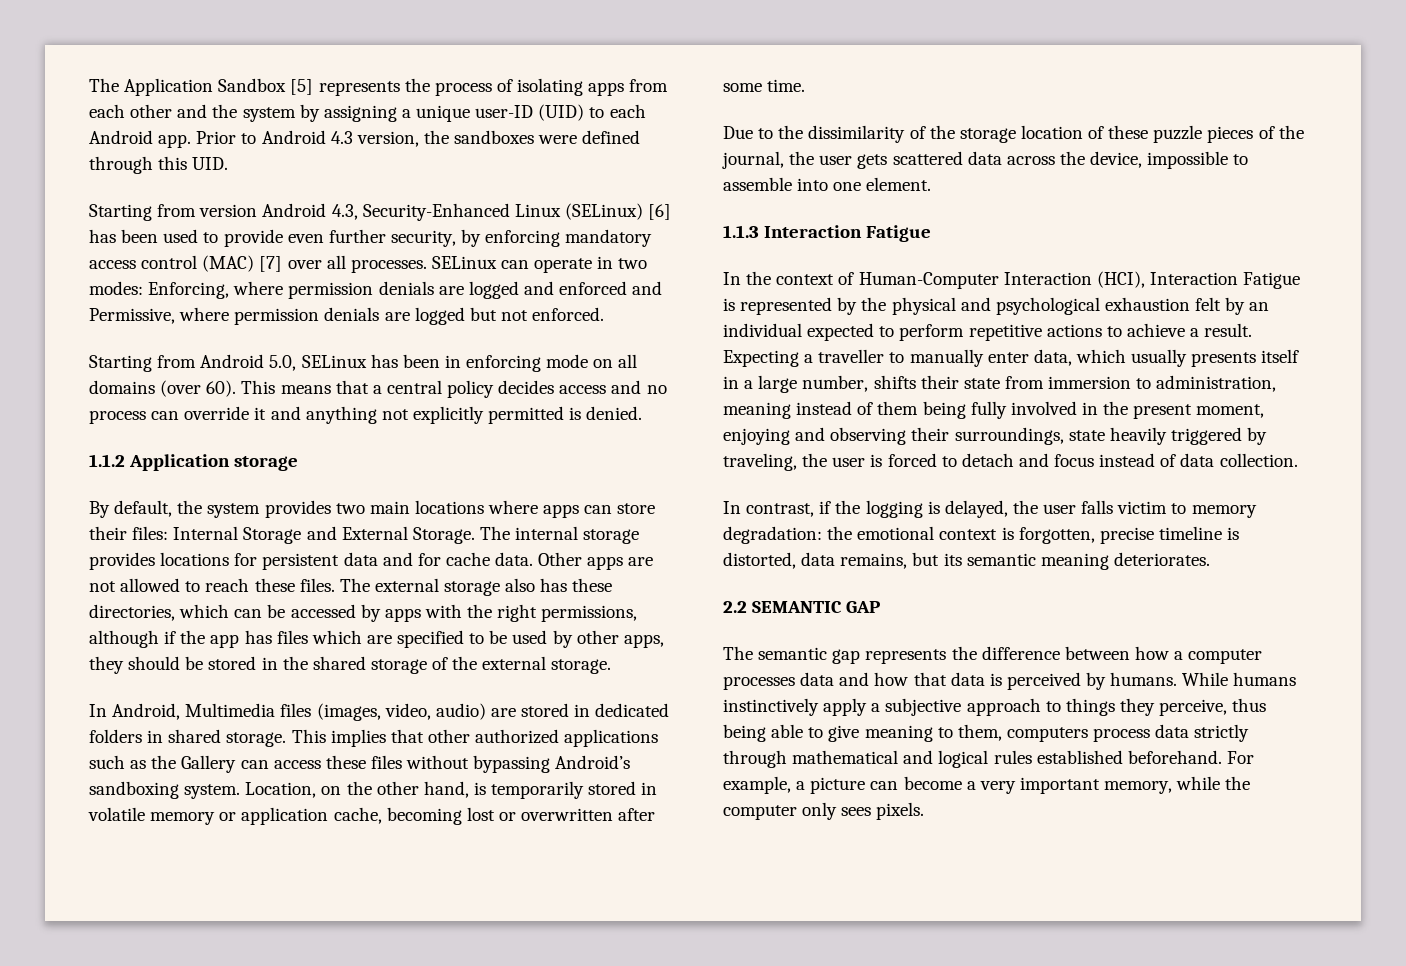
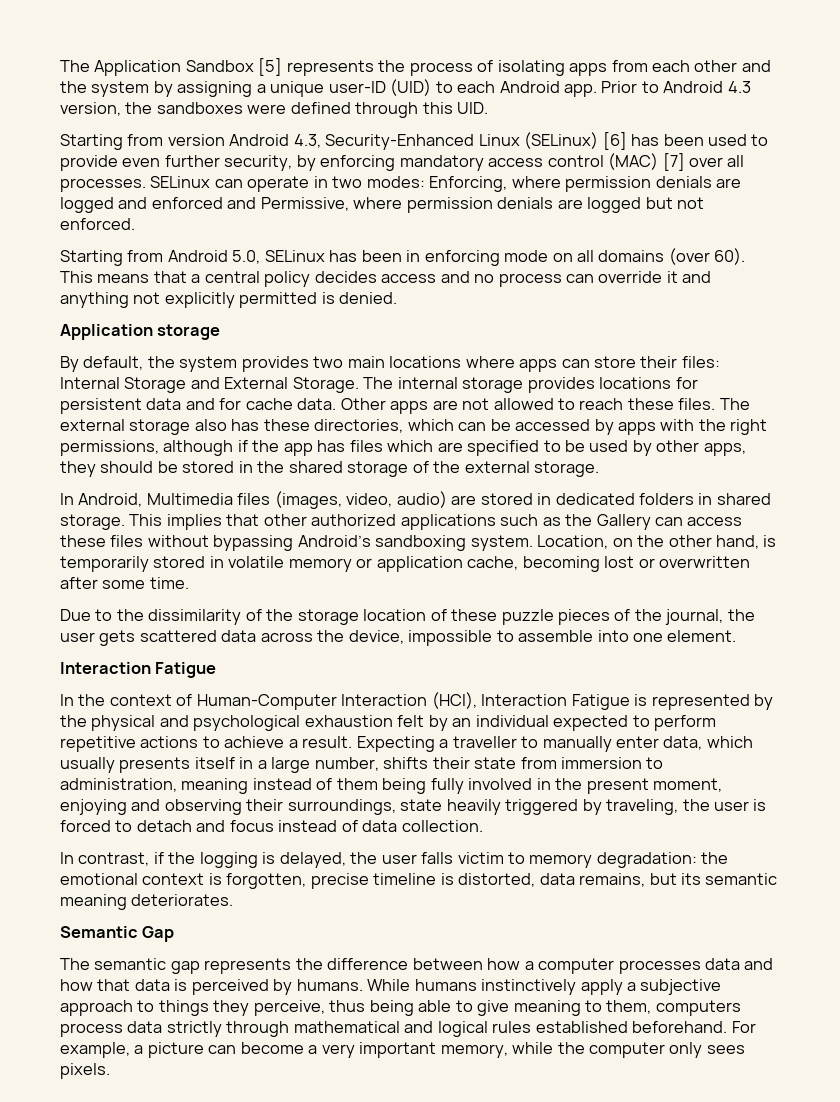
[89,454,125,467] 1.1.2 -> (398, 298) none
[723,225,759,238] 1.1.3 -> (737, 636) none
[723,601,881,613] 2.2 SEMANTIC GAP -> [60,926,175,942] Semantic Gap

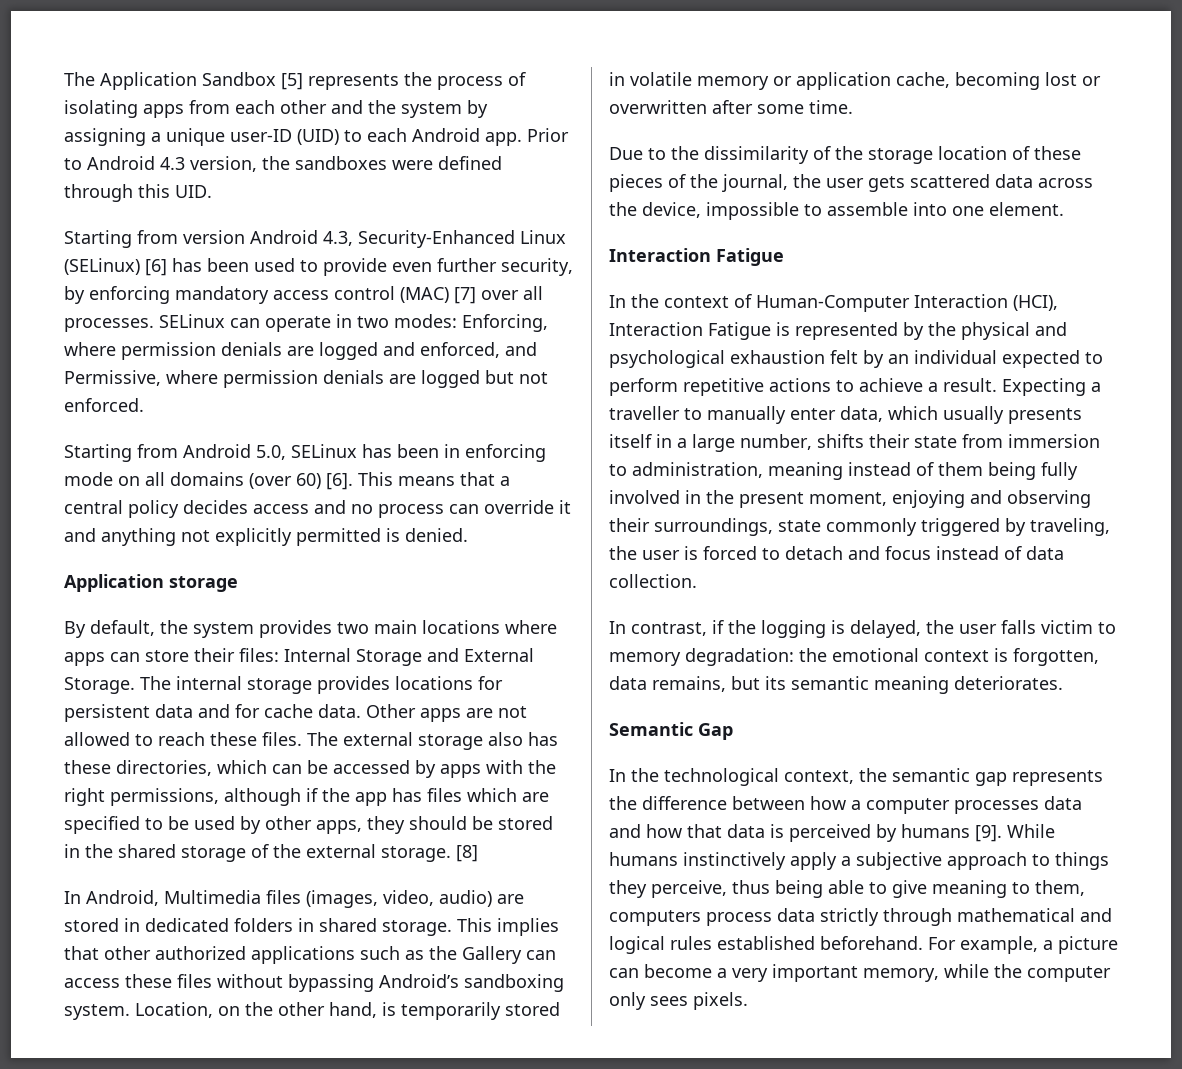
[151,197,223,209] enforced -> [420,342,500,358] enforced,
[714,248,746,265] 60). -> [296,473,353,490] 60) [6].
(600, 469) none -> [456,845,478,862] [8]
[501,609,554,625] puzzle -> (1081, 153) none
[446,799,501,815] heavily -> [826,518,917,536] commonly
[310,873,536,889] precise timeline is distorted, -> (1099, 657) none
[60,958,90,970] The -> [609,768,887,786] In the technological context, the
[296,979,363,991] humans. -> [901,824,1002,842] humans [9].

